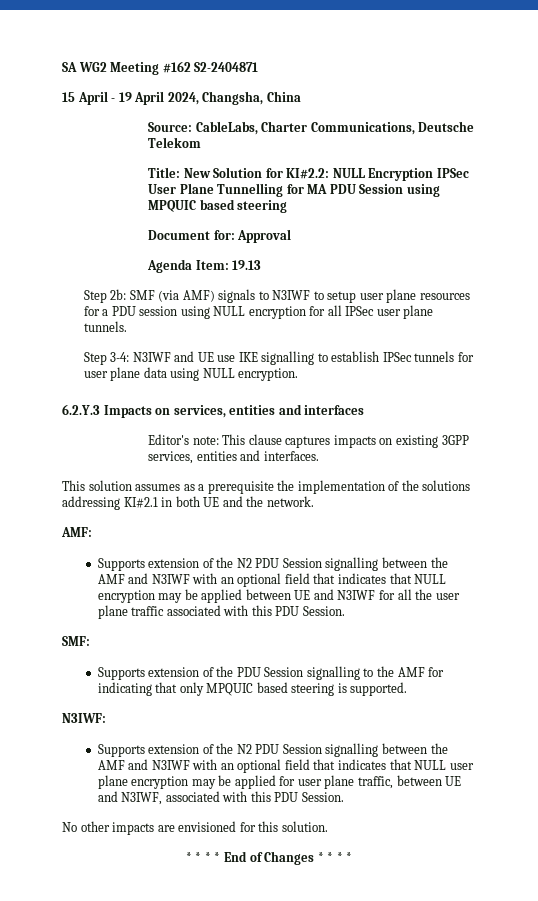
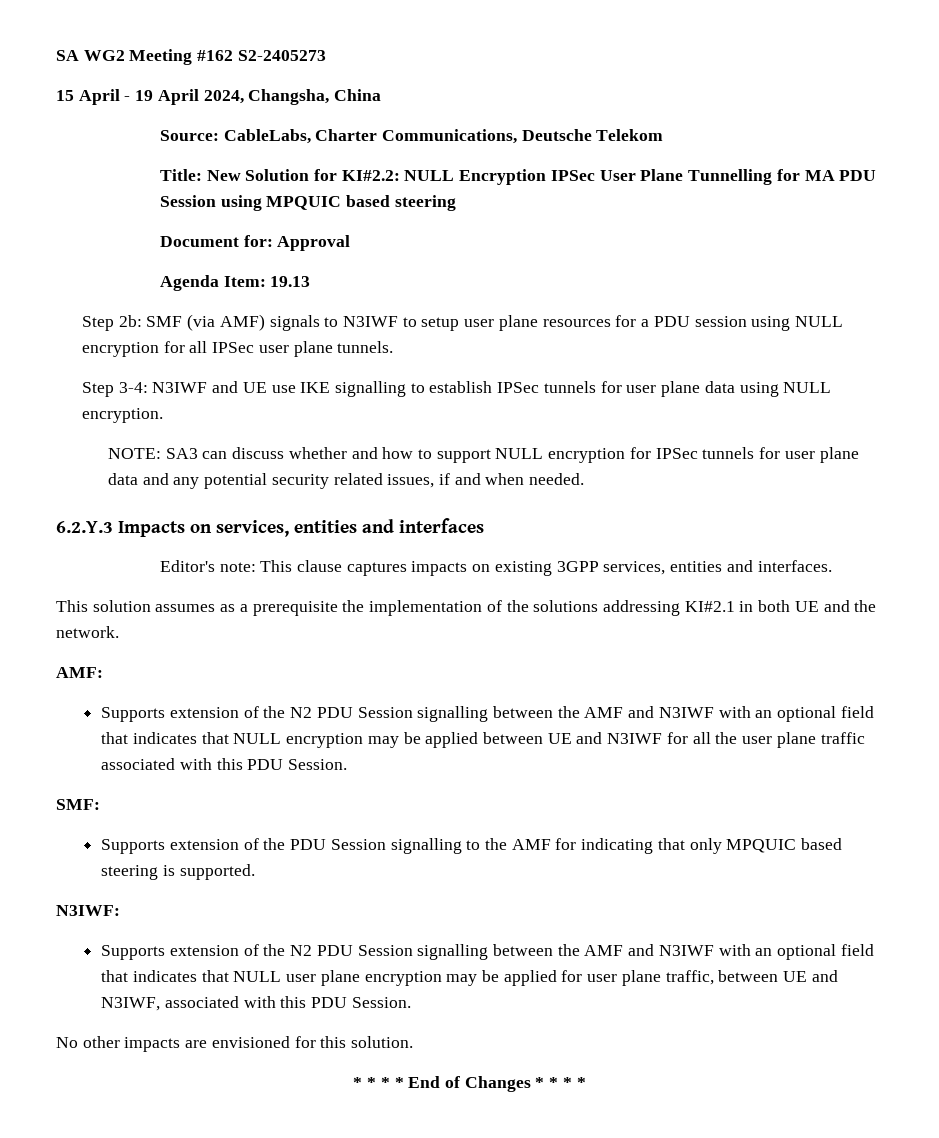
[194,62,259,72] S2-2404871 -> [237,50,326,61] S2-2405273
(299, 374) none -> [107,447,859,463] [107,473,585,489] // NOTE: SA3 can discuss whether and how to support NULL encryption for IPSec tunnels for user plane data and any potential security related issues, if and when needed.

